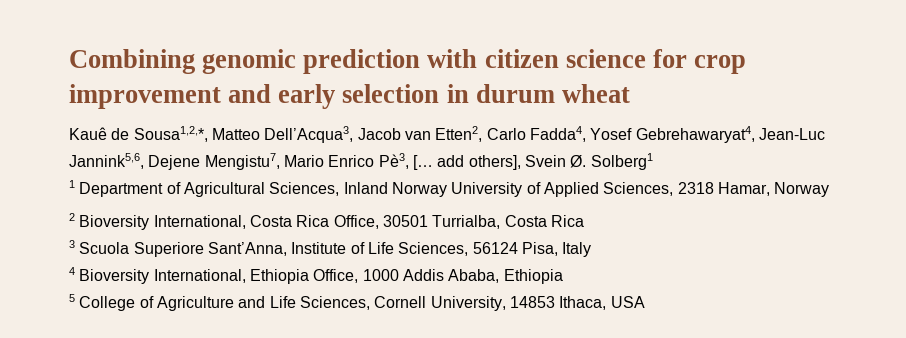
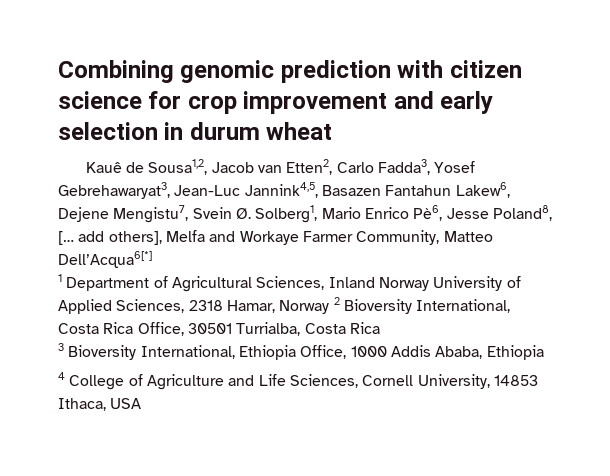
[133,126,354,143] Sousa1,2,*, Matteo Dell’Acqua3, -> [148,159,208,175] Sousa1,2,
[529,126,825,143] [69,153,653,170] Fadda4, Yosef Gebrehawaryat4, Jean-Luc Jannink5,6, Dejene Mengistu7, Mario Enrico Pè3, [… add others], Svein Ø. Solberg1 -> [378,159,476,175] [58,182,510,199] [58,205,552,223] [58,230,493,245] [58,251,152,268] Fadda3, Yosef Gebrehawaryat3, Jean-Luc Jannink4,5, Basazen Fantahun Lakew6, Dejene Mengistu7, Svein Ø. Solberg1, Mario Enrico Pè6, Jesse Poland8, [… add others], Melfa and Workaye Farmer Community, Matteo Dell’Acqua6[*]
(830, 189) // -> (330, 307) none
[79,242,592,257] [69,267,75,275] Scuola Superiore Sant’Anna, Institute of Life Sciences, 56124 Pisa, Italy // 4 -> (64, 347) none
[69,294,75,302] 5 -> [58,372,65,380] 4

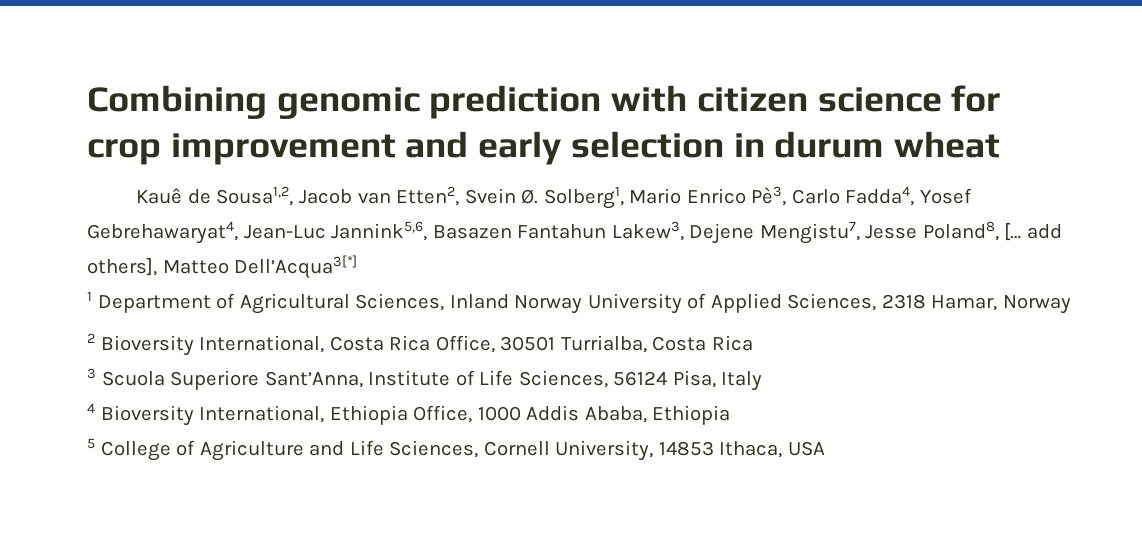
[336,159,476,175] [58,182,510,199] [58,205,189,223] Carlo Fadda3, Yosef Gebrehawaryat3, Jean-Luc Jannink4,5, Basazen Fantahun Lakew6, Dejene Mengistu7, -> (460, 196) none
[413,205,443,221] Pè6, -> [751,186,972,206] [87,221,860,244] Pè3, Carlo Fadda4, Yosef Gebrehawaryat4, Jean-Luc Jannink5,6, Basazen Fantahun Lakew3, Dejene Mengistu7,
[165,230,493,245] [58,251,152,268] Melfa and Workaye Farmer Community, Matteo Dell’Acqua6[*] -> [162,255,358,279] Matteo Dell’Acqua3[*]
(330, 307) none -> (1071, 304) //
(64, 347) none -> [101,370,763,391] [87,403,95,413] Scuola Superiore Sant’Anna, Institute of Life Sciences, 56124 Pisa, Italy // 4
[58,372,65,380] 4 -> [87,438,95,449] 5

